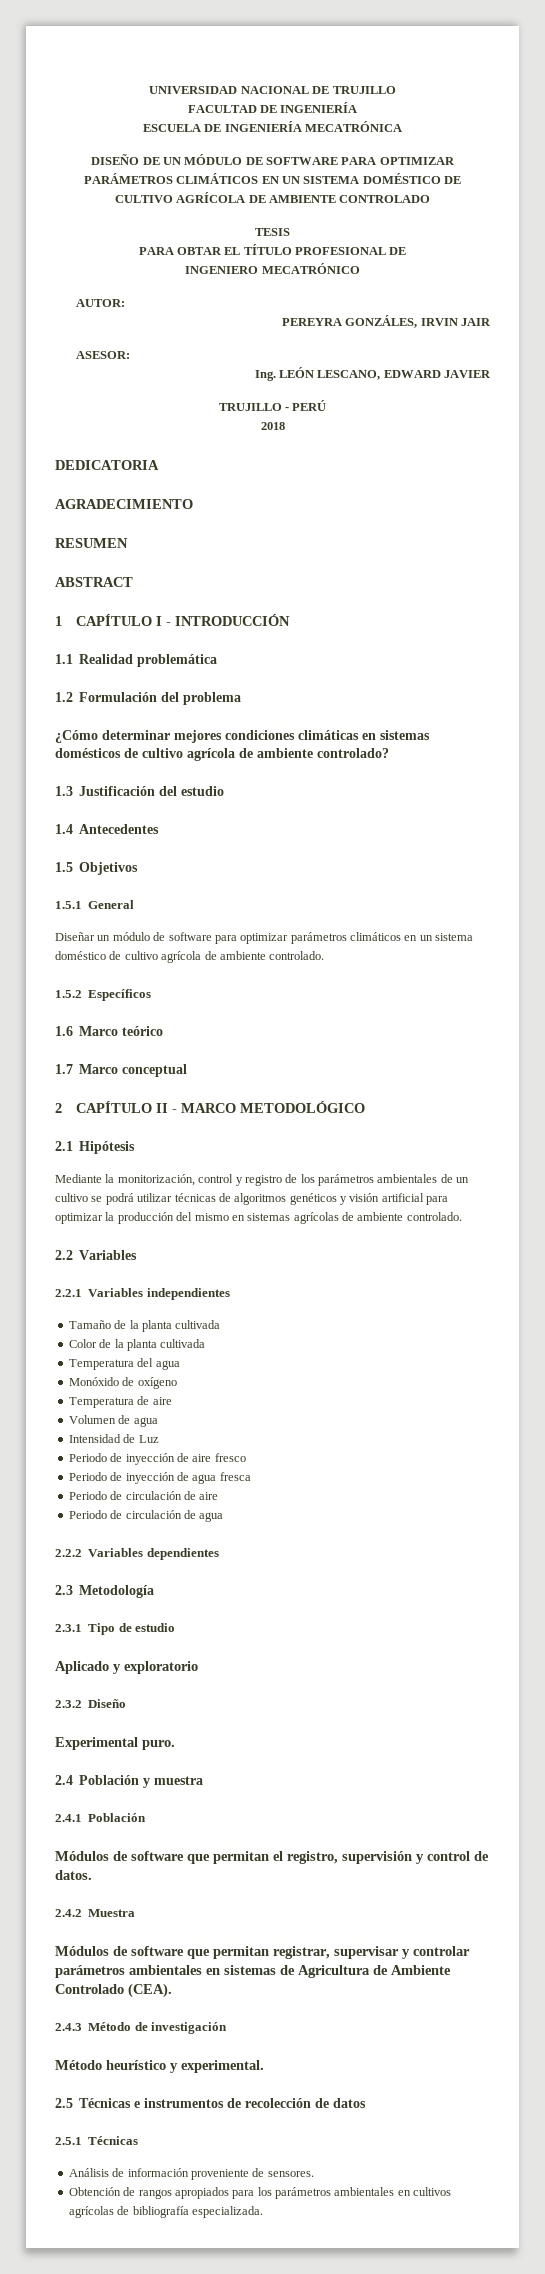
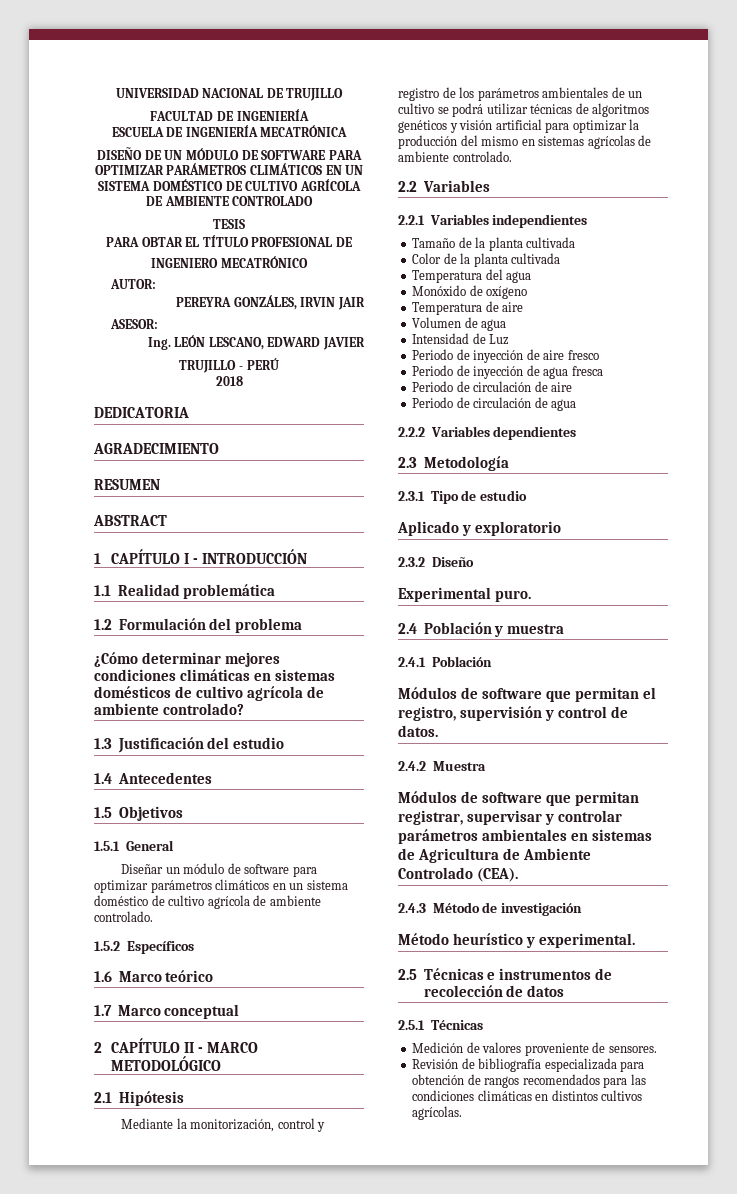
[68,2168,189,2177] Análisis de información -> [412,1042,522,1053] Medición de valores
[68,2187,452,2199] [68,2206,263,2218] Obtención de rangos apropiados para los parámetros ambientales en cultivos agrícolas de bibliografía especializada. -> [412,1058,645,1072] [412,1074,646,1088] [412,1090,643,1101] [412,1106,463,1120] Revisión de bibliografía especializada para obtención de rangos recomendados para las condiciones climáticas en distintos cultivos agrícolas.

